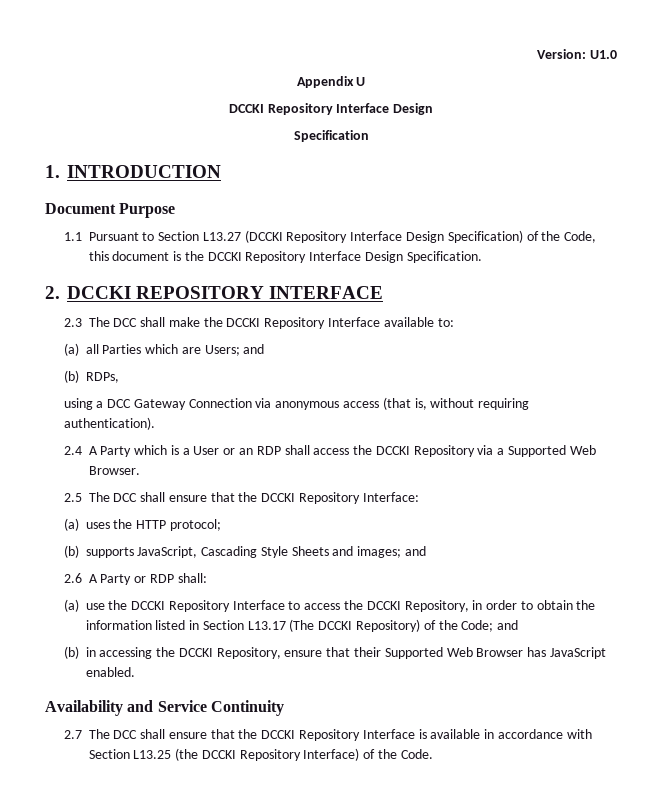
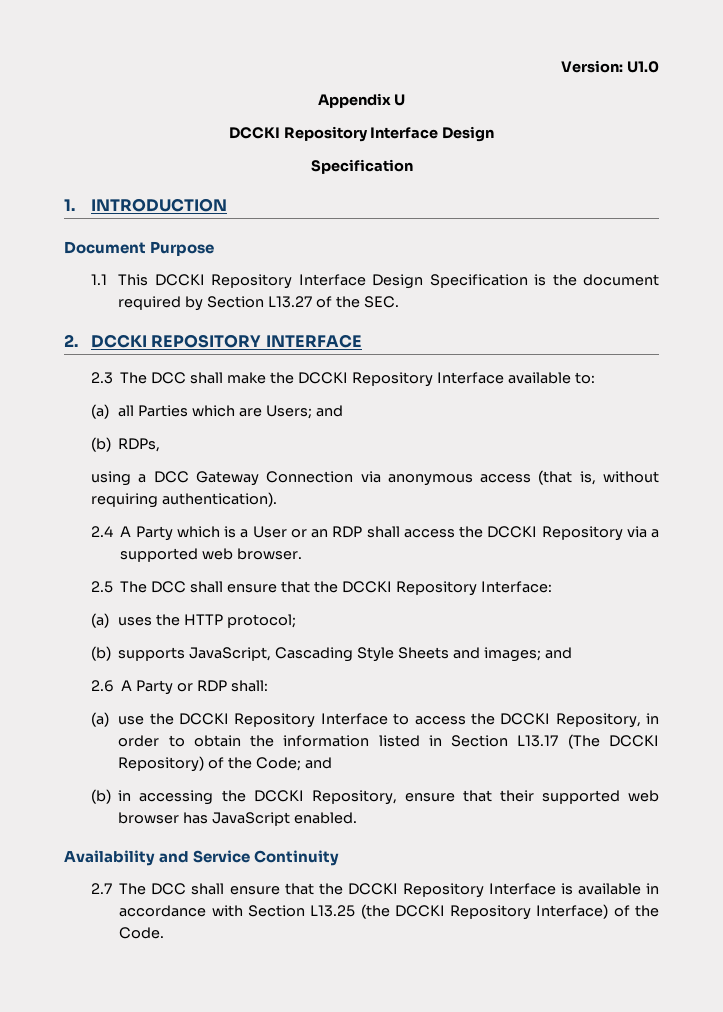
[88,230,597,243] [88,251,482,263] Pursuant to Section L13.27 (DCCKI Repository Interface Design Specification) of the Code, this document is the DCCKI Repository Interface Design Specification. -> [118,274,659,289] [118,296,399,311] This DCCKI Repository Interface Design Specification is the document required by Section L13.27 of the SEC.
[507,445,596,457] [88,466,140,475] Supported Web Browser. -> [120,548,303,562] supported web browser.
[384,647,524,659] Supported Web Browser -> [541,790,659,804] [118,812,180,824] supported web browser

